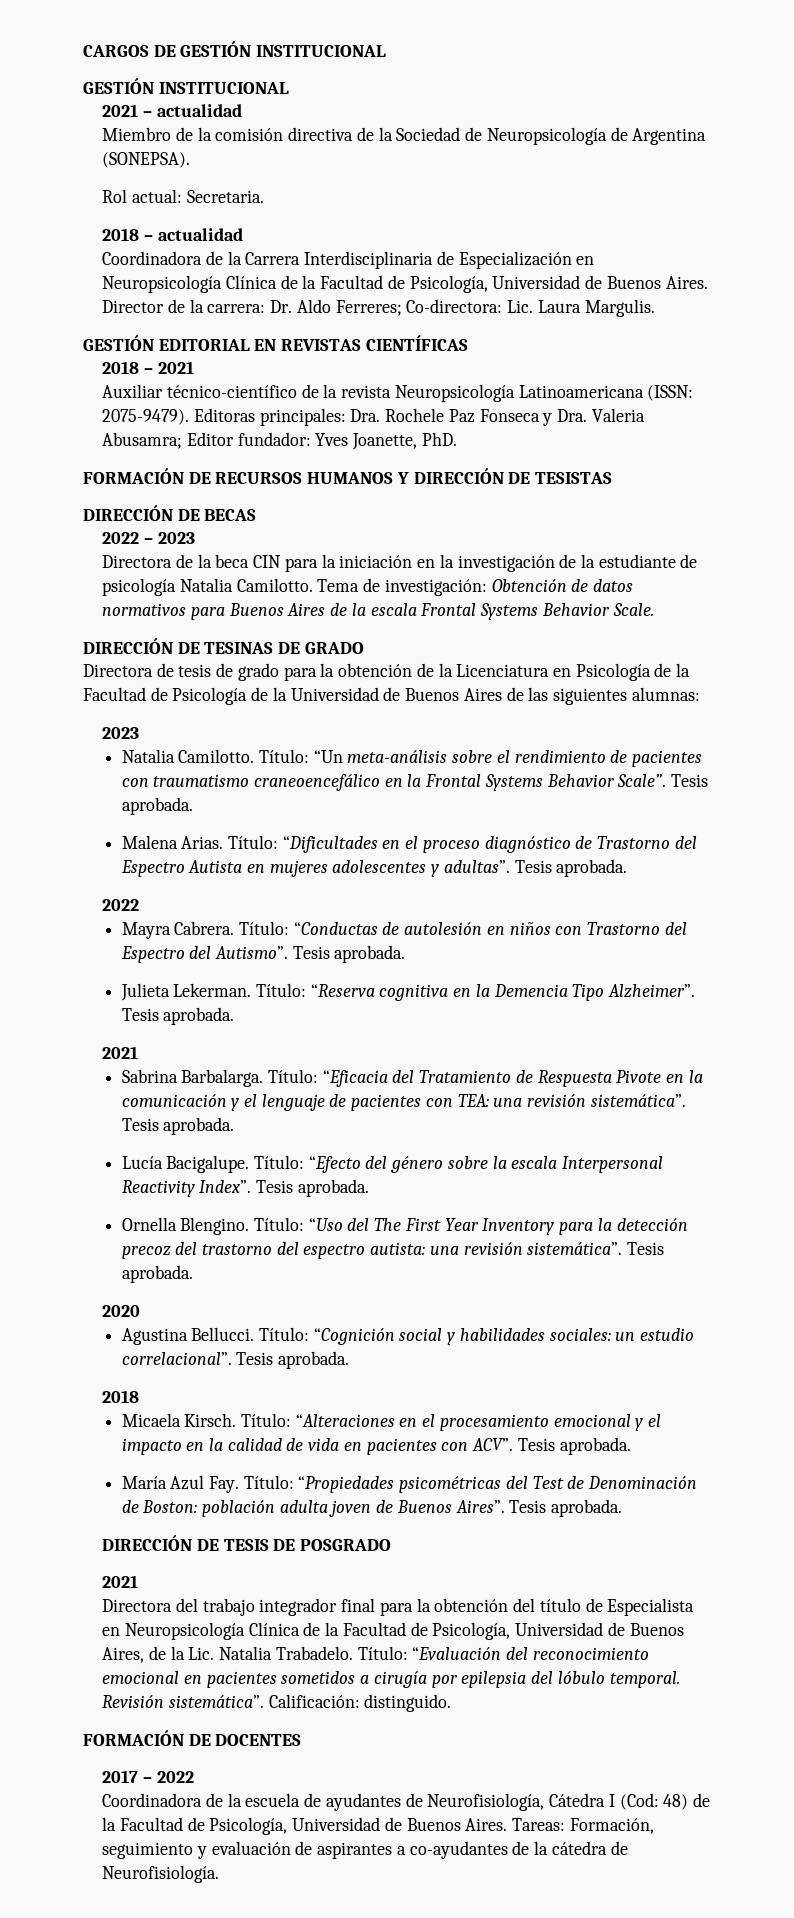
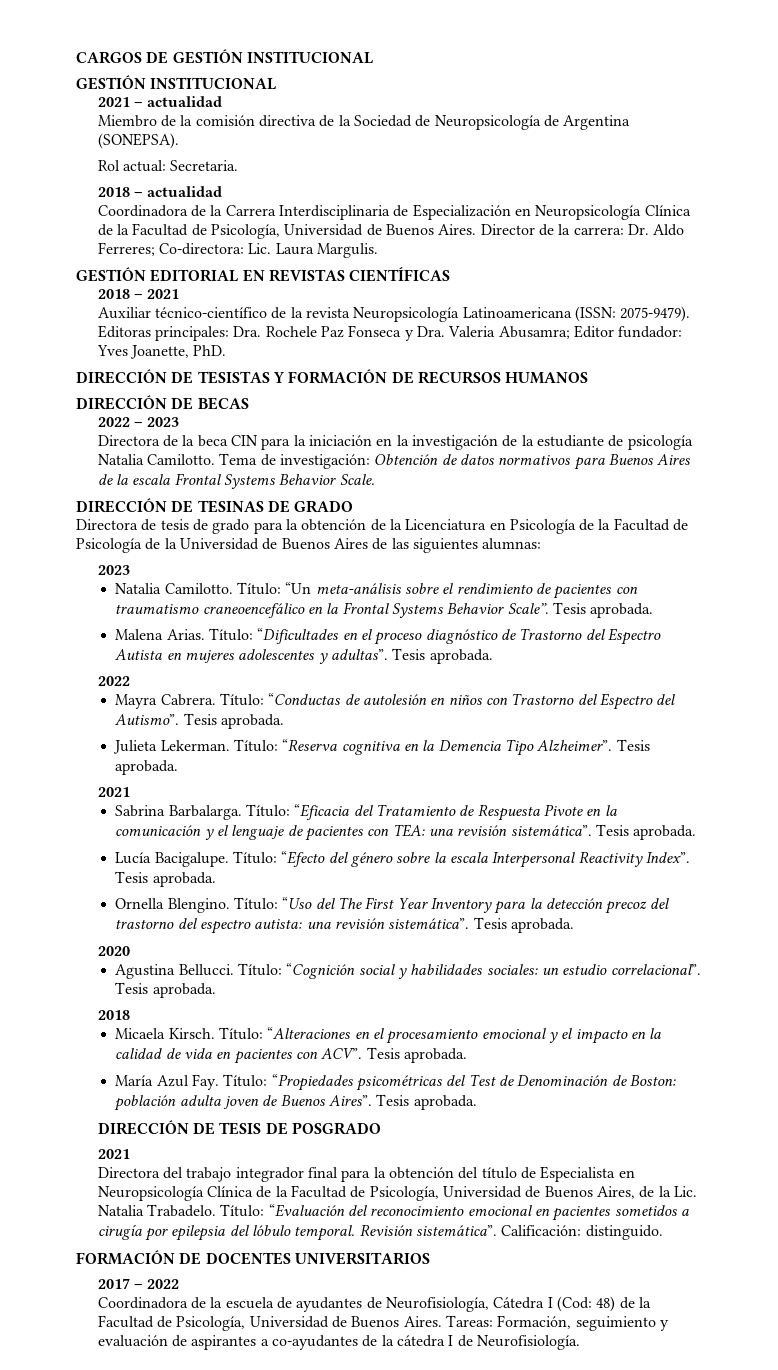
(457, 439) none -> [76,369,284,384] DIRECCIÓN DE TESISTAS Y
[396,468,613,484] Y DIRECCIÓN DE TESISTAS -> (589, 378) none
(302, 1740) none -> [294,1252,430,1265] UNIVERSITARIOS
(607, 1848) none -> [448,1335,454,1346] I

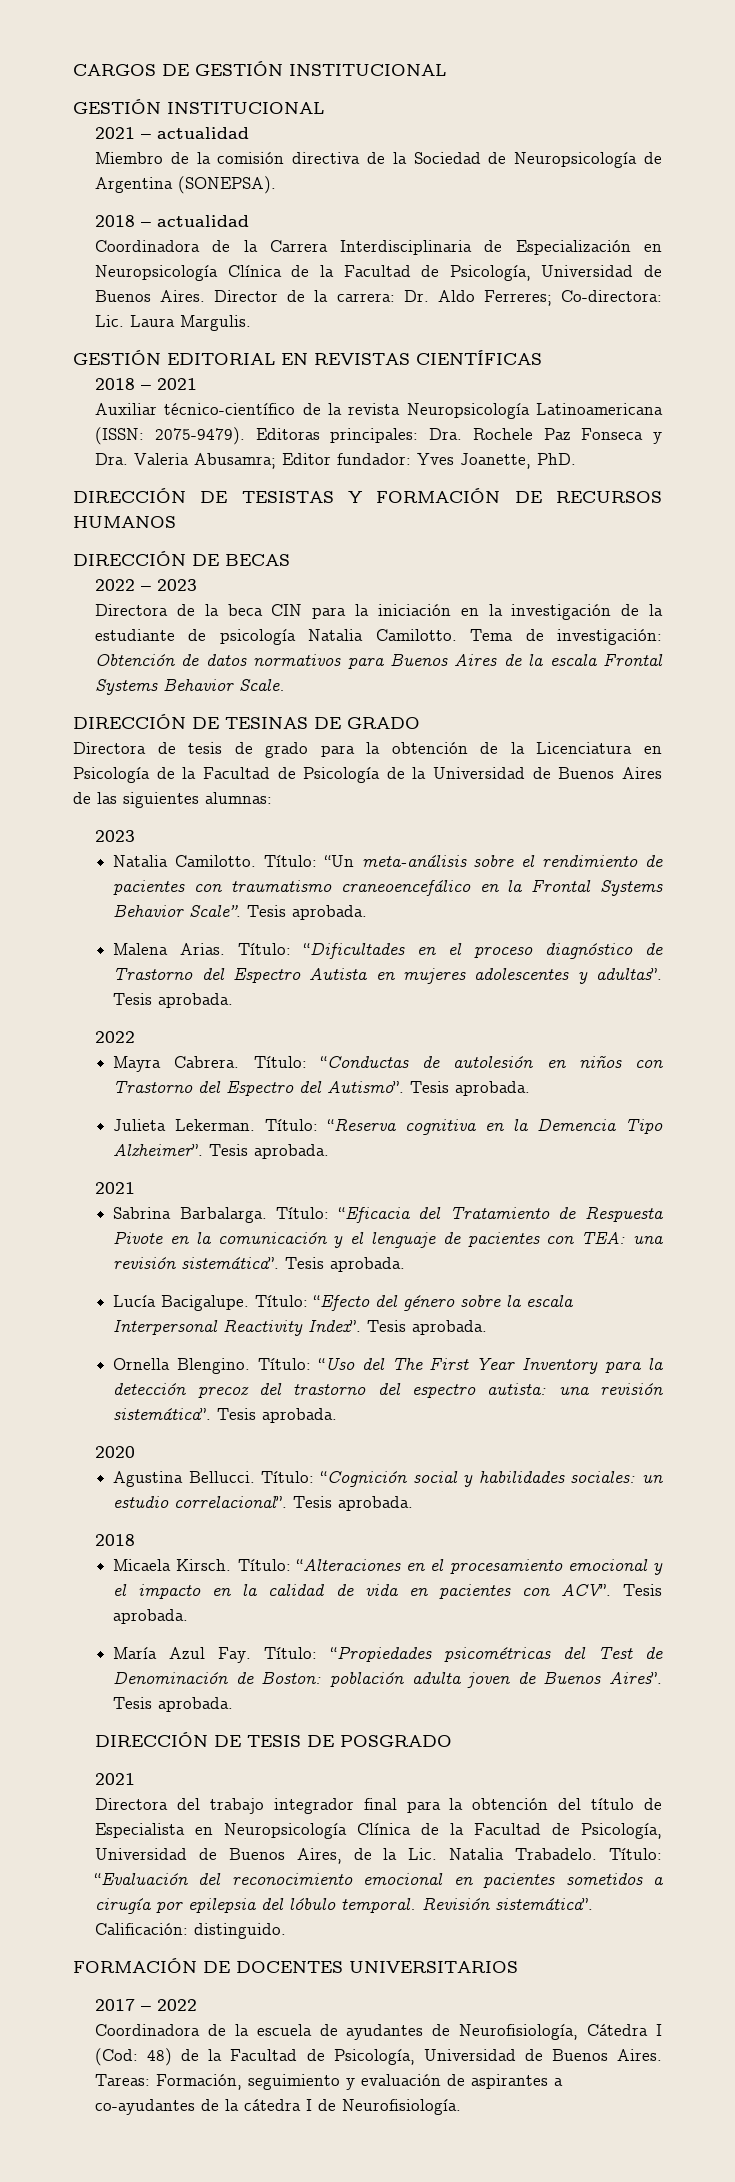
[97,160,239,172] // Rol actual: Secretaria. -> (277, 185) none

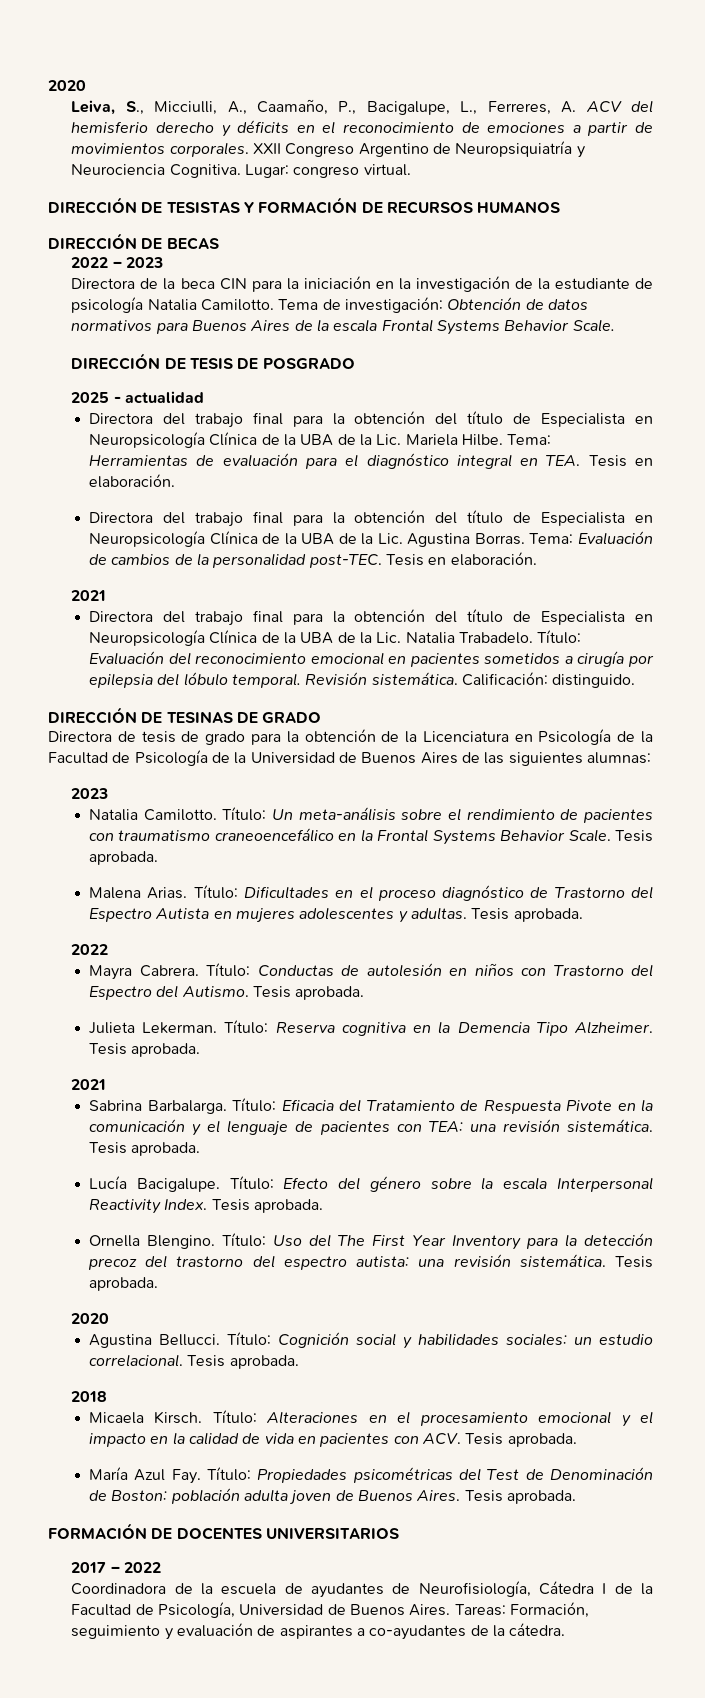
[73,61,446,76] [73,99,324,114] [95,127,250,139] [95,152,662,168] [95,176,277,194] [95,215,250,227] [95,240,662,255] [95,265,662,281] [95,290,663,306] [95,315,252,331] [73,350,542,365] [95,378,198,390] [95,403,663,419] [95,427,662,445] [95,453,577,469] CARGOS DE GESTIÓN INSTITUCIONAL // GESTIÓN INSTITUCIONAL // 2021 – actualidad // Miembro de la comisión directiva de la Sociedad de Neuropsicología de Argentina (SONEPSA). // 2018 – actualidad // Coordinadora de la Carrera Interdisciplinaria de Especialización en Neuropsicología Clínica de la Facultad de Psicología, Universidad de Buenos Aires. Director de la carrera: Dr. Aldo Ferreres; Co-directora: Lic. Laura Margulis. // GESTIÓN EDITORIAL EN REVISTAS CIENTÍFICAS // 2018 – 2021 // Auxiliar técnico-científico de la revista Neuropsicología Latinoamericana (ISSN: 2075-9479). Editoras principales: Dra. Rochele Paz Fonseca y Dra. Valeria Abusamra; Editor fundador: Yves Joanette, PhD. -> [48,80,86,91] [71,99,653,115] [71,120,654,137] [71,141,585,158] [71,164,411,178] 2020 // Leiva, S., Micciulli, A., Caamaño, P., Bacigalupe, L., Ferreres, A. ACV del hemisferio derecho y déficits en el reconocimiento de emociones a partir de movimientos corporales. XXII Congreso Argentino de Neuropsiquiatría y Neurociencia Cognitiva. Lugar: congreso virtual.
(286, 685) none -> [71,353,355,370] [71,391,205,403] [88,411,654,428] [88,432,552,448] [88,453,653,469] [88,474,175,488] [88,510,654,527] [88,531,654,547] [88,552,537,568] [71,590,107,601] [88,609,654,626] [88,630,582,646] [88,651,654,667] [88,672,636,688] // DIRECCIÓN DE TESIS DE POSGRADO // 2025 - actualidad // Directora del trabajo final para la obtención del título de Especialista en Neuropsicología Clínica de la UBA de la Lic. Mariela Hilbe. Tema: Herramientas de evaluación para el diagnóstico integral en TEA. Tesis en elaboración. // Directora del trabajo final para la obtención del título de Especialista en Neuropsicología Clínica de la UBA de la Lic. Agustina Borras. Tema: Evaluación de cambios de la personalidad post-TEC. Tesis en elaboración. // 2021 // Directora del trabajo final para la obtención del título de Especialista en Neuropsicología Clínica de la UBA de la Lic. Natalia Trabadelo. Título: Evaluación del reconocimiento emocional en pacientes sometidos a cirugía por epilepsia del lóbulo temporal. Revisión sistemática. Calificación: distinguido.
[323,855,354,867] “Un -> [271,809,293,820] Un
[189,905,242,917] Scale”. -> [568,829,611,842] Scale.
[303,942,406,959] “Dificultades -> [243,886,329,899] Dificultades
[596,968,663,980] adultas”. -> [410,907,467,920] adultas.
[319,1056,409,1068] “Conductas -> [257,965,334,976] Conductas
[327,1081,405,1093] Autismo”. -> [181,986,249,997] Autismo.
[327,1118,398,1131] “Reserva -> [275,1022,335,1033] Reserva
[113,1144,204,1157] Alzheimer”. -> [574,1021,653,1034] Alzheimer.
[337,1207,411,1223] “Eficacia -> [281,1099,334,1111] Eficacia
[181,1257,280,1269] sistemática”. -> [567,1119,654,1132] sistemática.
[313,1295,371,1311] “Efecto -> [283,1177,329,1189] Efecto
[308,1320,362,1333] Index”. -> [164,1199,208,1210] Index.
[317,1357,355,1370] “Uso -> [272,1235,302,1246] Uso
[113,1408,212,1420] sistemática”. -> [519,1254,606,1267] sistemática.
[319,1471,407,1487] “Cognición -> [277,1332,349,1348] Cognición
[174,1496,288,1508] correlacional”. -> [88,1354,183,1367] correlacional.
[295,1559,401,1571] “Alteraciones -> [266,1411,359,1424] Alteraciones
[560,1583,611,1596] ACV”. -> [421,1433,461,1444] ACV.
[329,1646,432,1662] “Propiedades -> [257,1469,348,1483] Propiedades
[609,1672,663,1684] [113,1697,234,1712] [95,1732,453,1747] [95,1773,136,1785] [95,1798,663,1814] [95,1823,662,1839] [95,1848,662,1864] [94,1873,664,1888] [95,1897,594,1914] [95,1923,287,1939] Aires”. Tesis aprobada. // DIRECCIÓN DE TESIS DE POSGRADO // 2021 // Directora del trabajo integrador final para la obtención del título de Especialista en Neuropsicología Clínica de la Facultad de Psicología, Universidad de Buenos Aires, de la Lic. Natalia Trabadelo. Título: “Evaluación del reconocimiento emocional en pacientes sometidos a cirugía por epilepsia del lóbulo temporal. Revisión sistemática”. Calificación: distinguido. -> [416,1490,576,1504] Aires. Tesis aprobada.
[95,2048,173,2066] (Cod: 48) -> (607, 1588) none
[244,2099,462,2115] cátedra I de Neurofisiología. -> [509,1623,566,1636] cátedra.

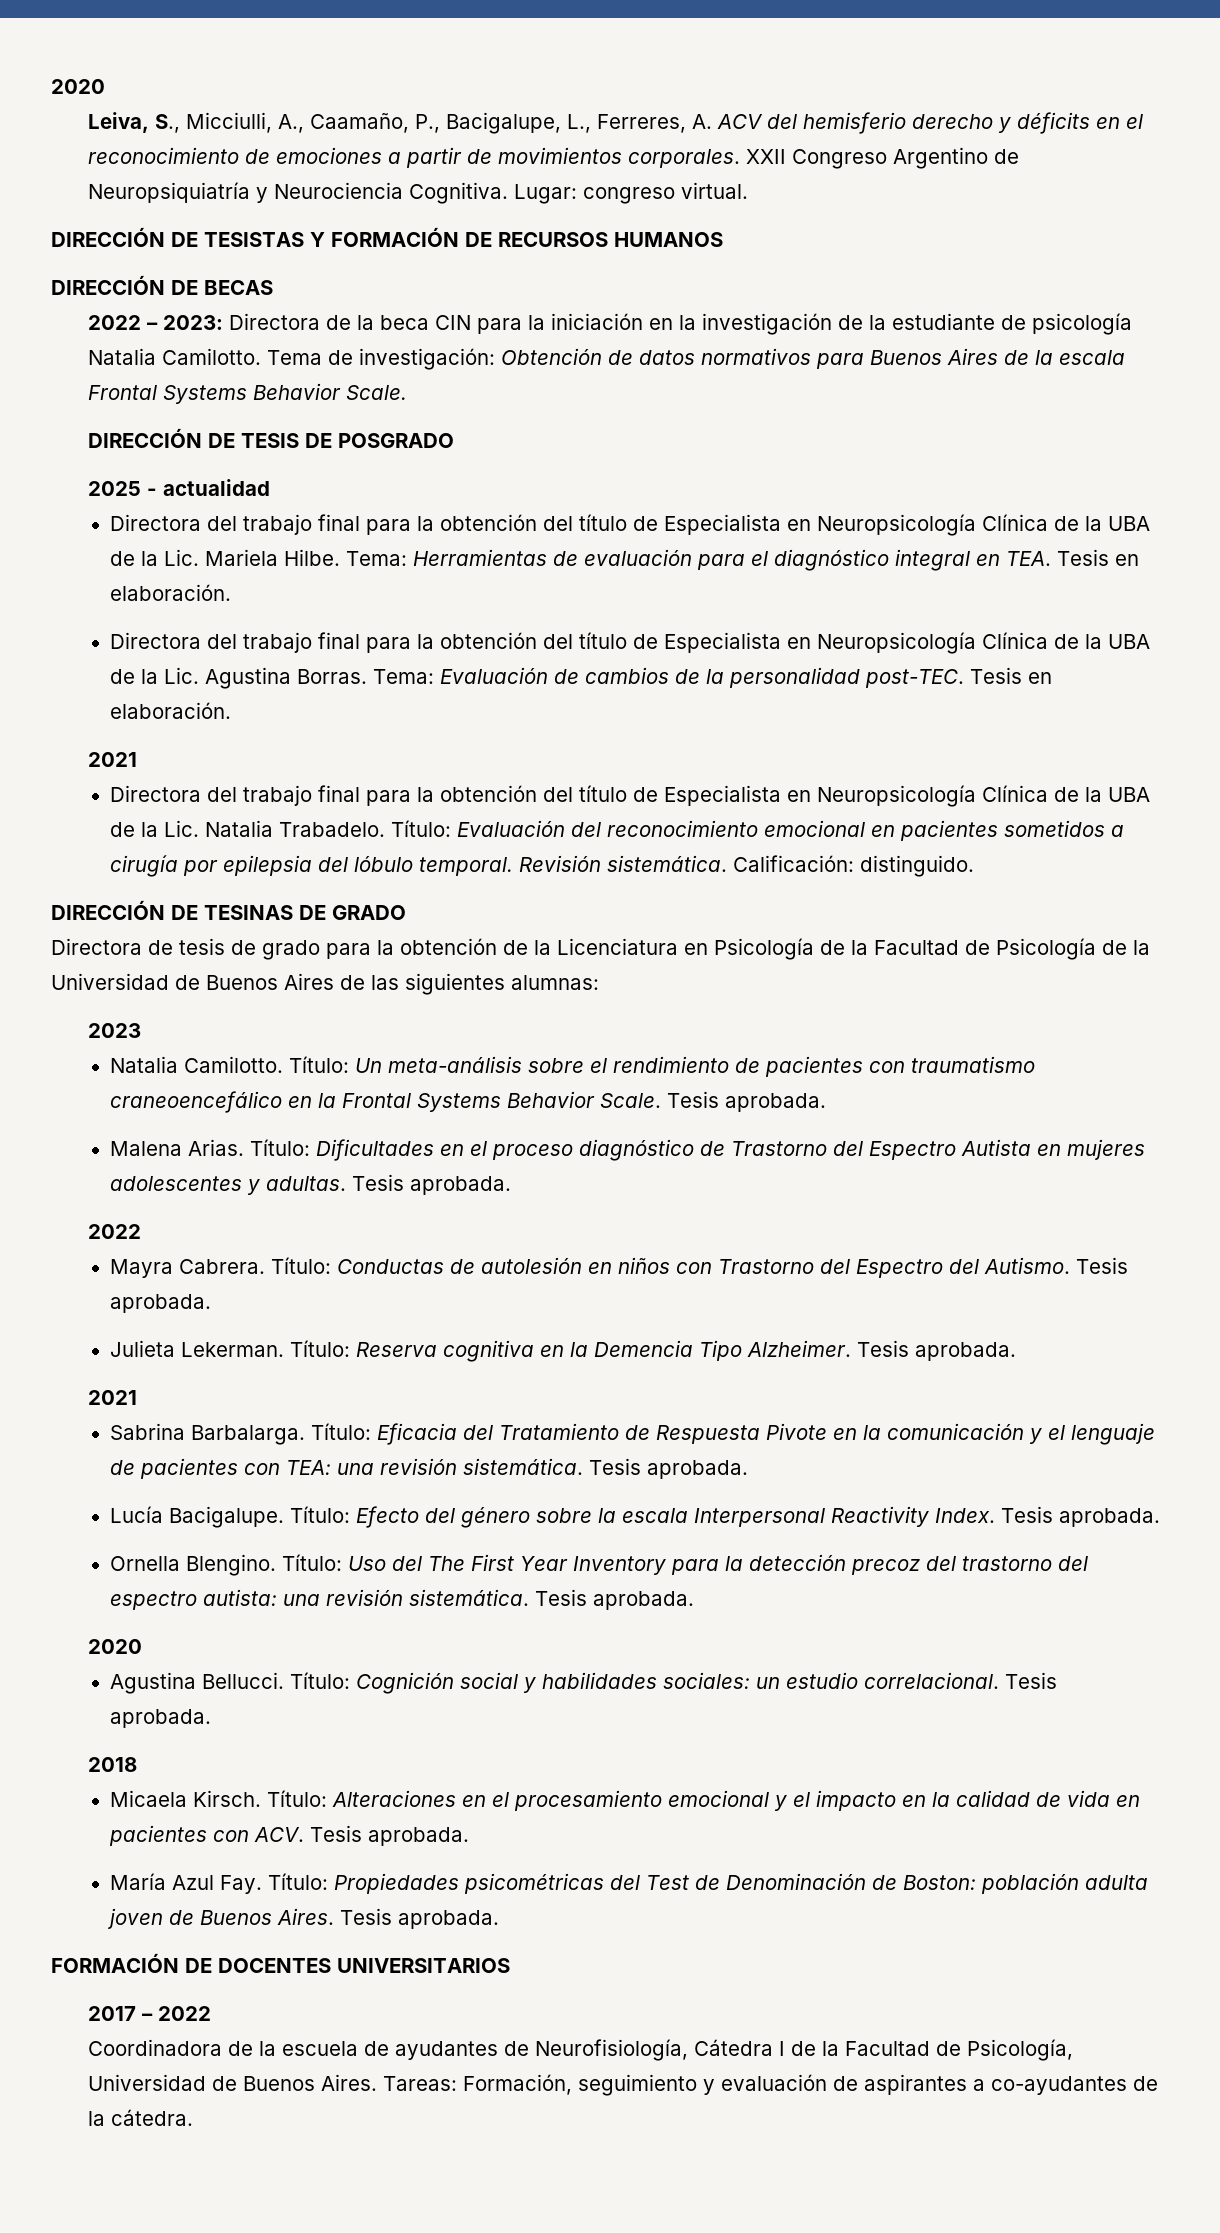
[126,257,164,268] 2023 // -> [162,315,223,330] 2023:

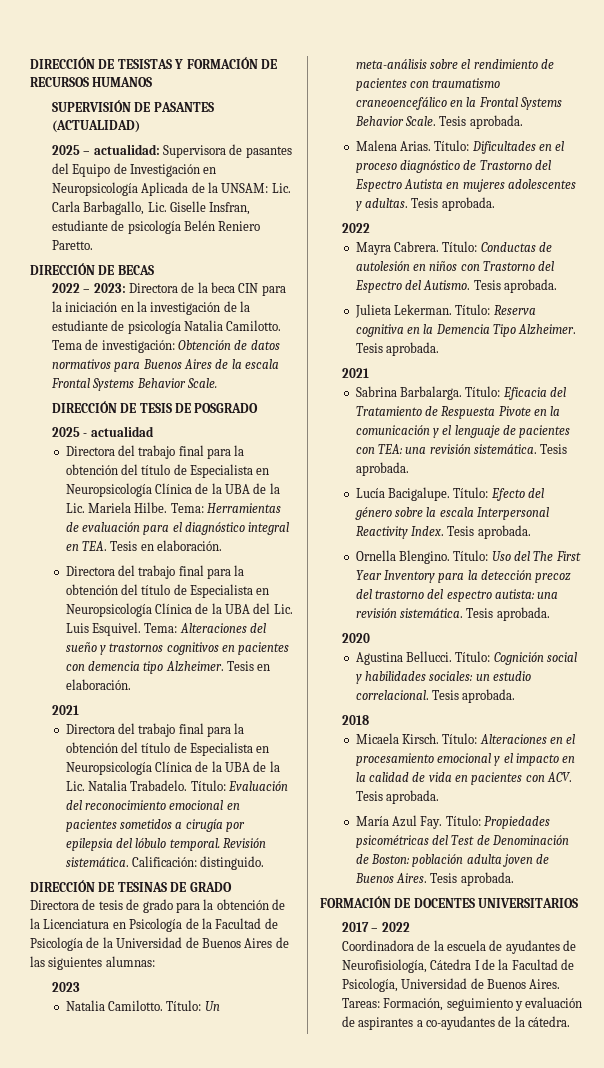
[51,79,105,94] [87,112,1143,134] [87,147,1019,169] [87,182,748,204] 2020 // Leiva, S., Micciulli, A., Caamaño, P., Bacigalupe, L., Ferreres, A. ACV del hemisferio derecho y déficits en el reconocimiento de emociones a partir de movimientos corporales. XXII Congreso Argentino de Neuropsiquiatría y Neurociencia Cognitiva. Lugar: congreso virtual. // -> (30, 63) none
(723, 239) none -> [51,100,214,112] [51,120,140,133] [51,144,292,158] [51,163,217,177] [51,182,291,196] [51,201,251,215] [51,220,261,234] [51,240,93,250] // SUPERVISIÓN DE PASANTES (ACTUALIDAD) // 2025 – actualidad: Supervisora de pasantes del Equipo de Investigación en Neuropsicología Aplicada de la UNSAM: Lic. Carla Barbagallo, Lic. Giselle Insfran, estudiante de psicología Belén Reniero Paretto.
[110,667,965,689] de la Lic. Agustina Borras. Tema: Evaluación de cambios de la personalidad post-TEC. -> [253,603,293,614] [65,622,267,636] [65,642,290,655] [65,661,224,674] del Lic. Luis Esquivel. Tema: Alteraciones del sueño y trastornos cognitivos en pacientes con demencia tipo Alzheimer.

